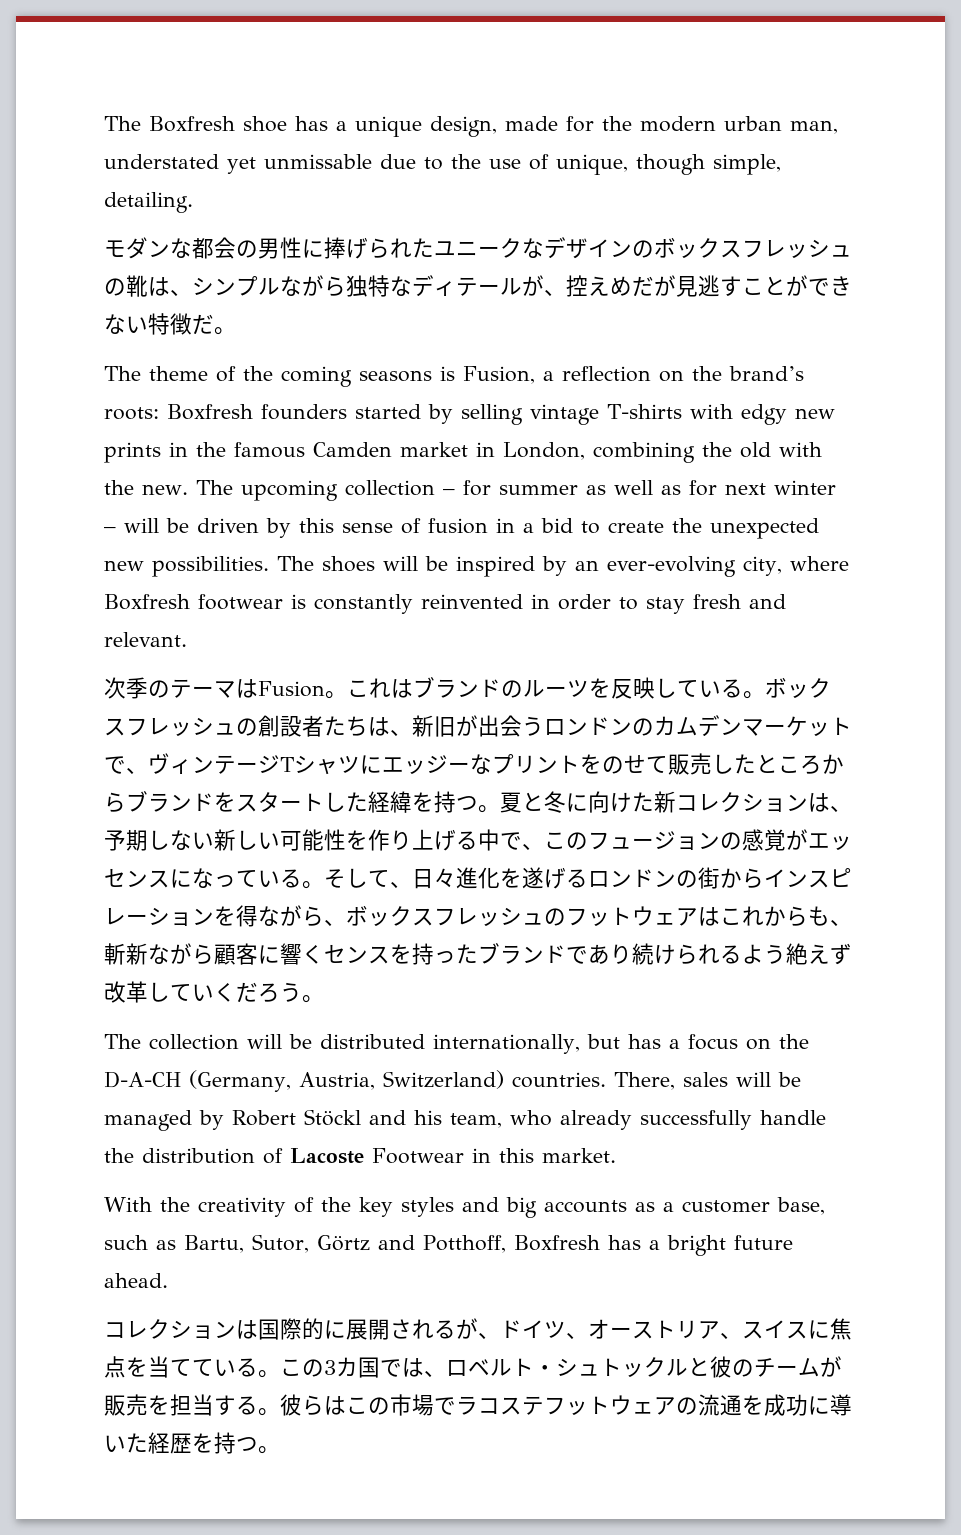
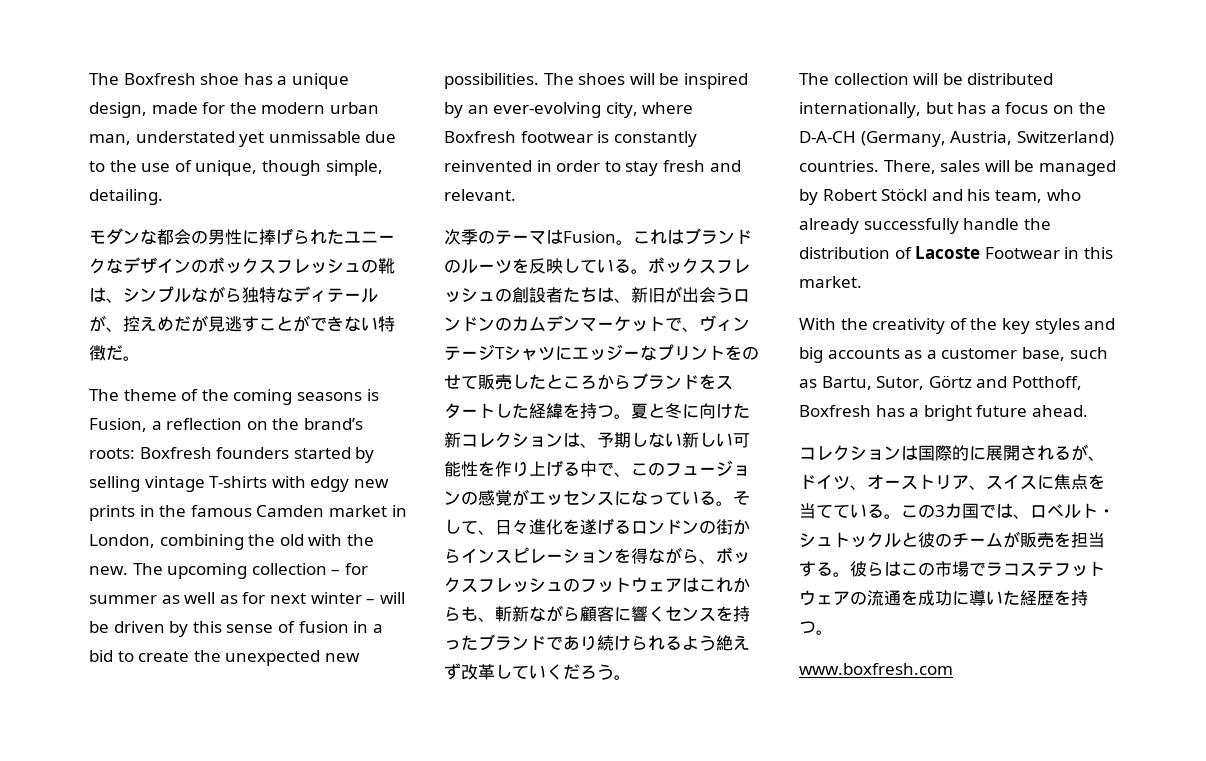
(280, 1450) none -> [799,663,953,675] // www.boxfresh.com

